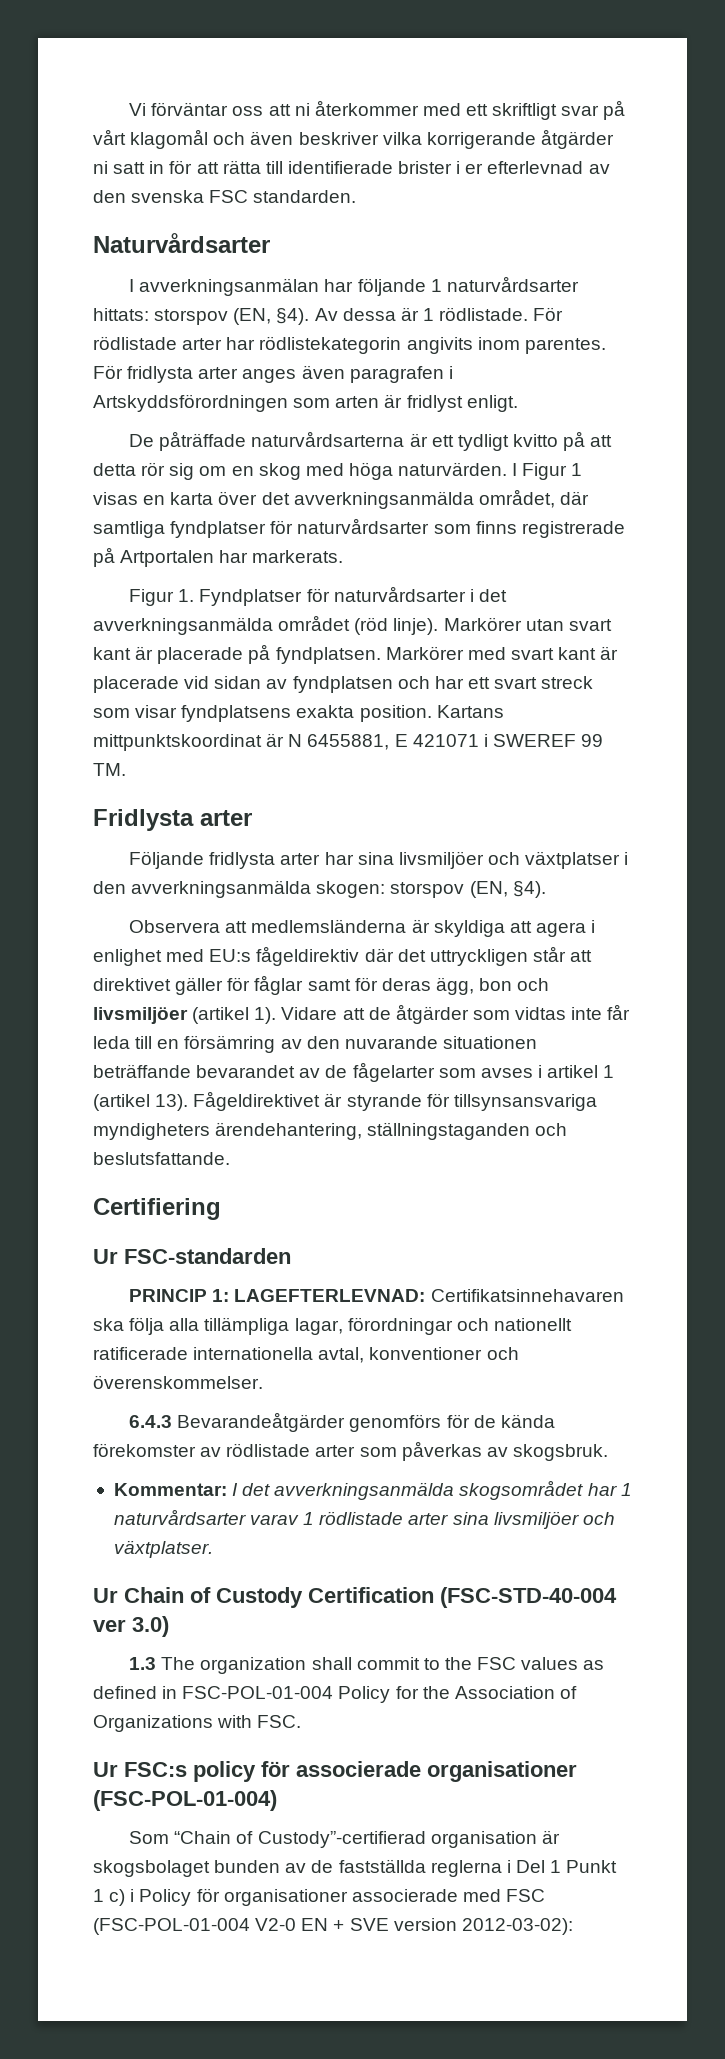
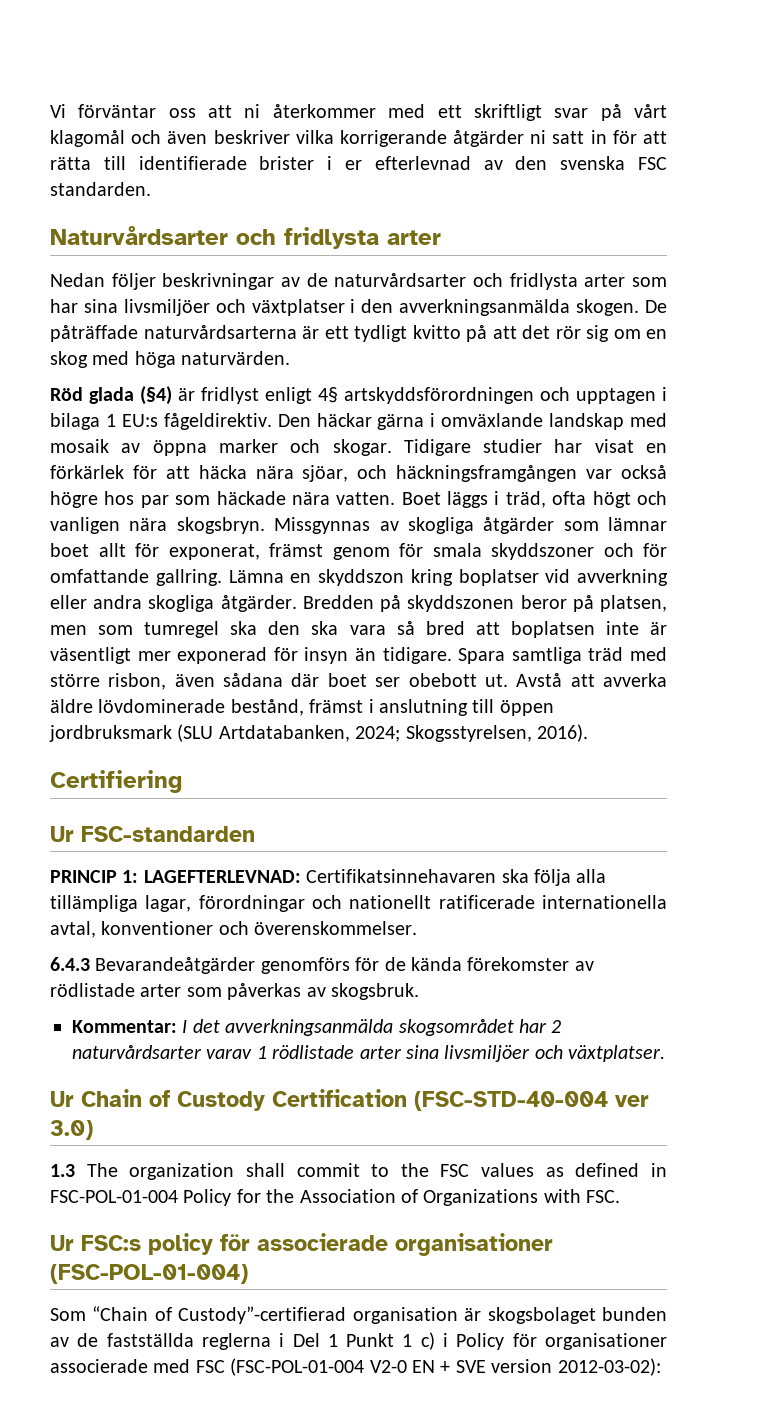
[129,276,579,296] [93,307,564,325] [93,336,606,354] [93,365,453,383] [93,394,518,412] // I avverkningsanmälan har följande 1 naturvårdsarter hittats: storspov (EN, §4). Av dessa är 1 rödlistade. För rödlistade arter har rödlistekategorin angivits inom parentes. För fridlysta arter anges även paragrafen i Artskyddsförordningen som arten är fridlyst enligt. // -> [236,227,441,249] [50,273,667,290] [50,299,640,316] och fridlysta arter // Nedan följer beskrivningar av de naturvårdsarter och fridlysta arter som har sina livsmiljöer och växtplatser i den avverkningsanmälda skogen.
[93,463,136,476] detta -> [522,325,550,339] det
[512,463,583,480] [93,489,589,509] [93,518,625,538] [93,547,344,567] [129,586,507,606] [93,615,612,635] [93,644,619,664] [93,676,594,693] [93,705,504,722] [93,733,604,751] [93,763,126,776] [93,809,252,831] [129,851,629,869] [93,880,546,898] [129,919,596,937] [93,946,593,966] [93,975,550,995] [93,1004,631,1024] [93,1035,537,1053] [93,1062,615,1082] [93,1091,597,1111] [93,1122,568,1140] [93,1152,230,1165] I Figur 1 visas en karta över det avverkningsanmälda området, där samtliga fyndplatser för naturvårdsarter som finns registrerade på Artportalen har markerats. // Figur 1. Fyndplatser för naturvårdsarter i det avverkningsanmälda området (röd linje). Markörer utan svart kant är placerade på fyndplatsen. Markörer med svart kant är placerade vid sidan av fyndplatsen och har ett svart streck som visar fyndplatsens exakta position. Kartans mittpunktskoordinat är N 6455881, E 421071 i SWEREF 99 TM. // Fridlysta arter // Följande fridlysta arter har sina livsmiljöer och växtplatser i den avverkningsanmälda skogen: storspov (EN, §4). // Observera att medlemsländerna är skyldiga att agera i enlighet med EU:s fågeldirektiv där det uttryckligen står att direktivet gäller för fåglar samt för deras ägg, bon och livsmiljöer (artikel 1). Vidare att de åtgärder som vidtas inte får leda till en försämring av den nuvarande situationen beträffande bevarandet av de fågelarter som avses i artikel 1 (artikel 13). Fågeldirektivet är styrande för tillsynsansvariga myndigheters ärendehantering, ställningstaganden och beslutsfattande. -> [50,386,667,405] [50,413,667,430] [50,439,667,456] [50,465,668,482] [50,491,667,508] [50,517,667,534] [50,543,667,560] [50,569,668,586] [50,595,667,612] [50,621,667,638] [50,647,668,664] [50,673,668,690] [50,699,554,716] [49,724,588,742] // Röd glada (§4) är fridlyst enligt 4§ artskyddsförordningen och upptagen i bilaga 1 EU:s fågeldirektiv. Den häckar gärna i omväxlande landskap med mosaik av öppna marker och skogar. Tidigare studier har visat en förkärlek för att häcka nära sjöar, och häckningsframgången var också högre hos par som häckade nära vatten. Boet läggs i träd, ofta högt och vanligen nära skogsbryn. Missgynnas av skogliga åtgärder som lämnar boet allt för exponerat, främst genom för smala skyddszoner och för omfattande gallring. Lämna en skyddszon kring boplatser vid avverkning eller andra skogliga åtgärder. Bredden på skyddszonen beror på platsen, men som tumregel ska den ska vara så bred att boplatsen inte är väsentligt mer exponerad för insyn än tidigare. Spara samtliga träd med större risbon, även sådana där boet ser obebott ut. Avstå att avverka äldre lövdominerade bestånd, främst i anslutning till öppen jordbruksmark (SLU Artdatabanken, 2024; Skogsstyrelsen, 2016).
[620,1483,632,1496] 1 -> [551,1020,562,1033] 2

